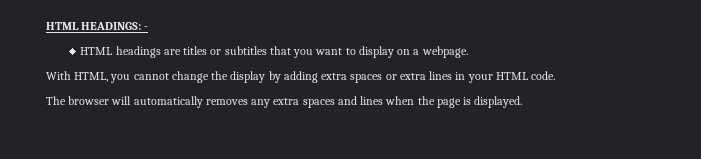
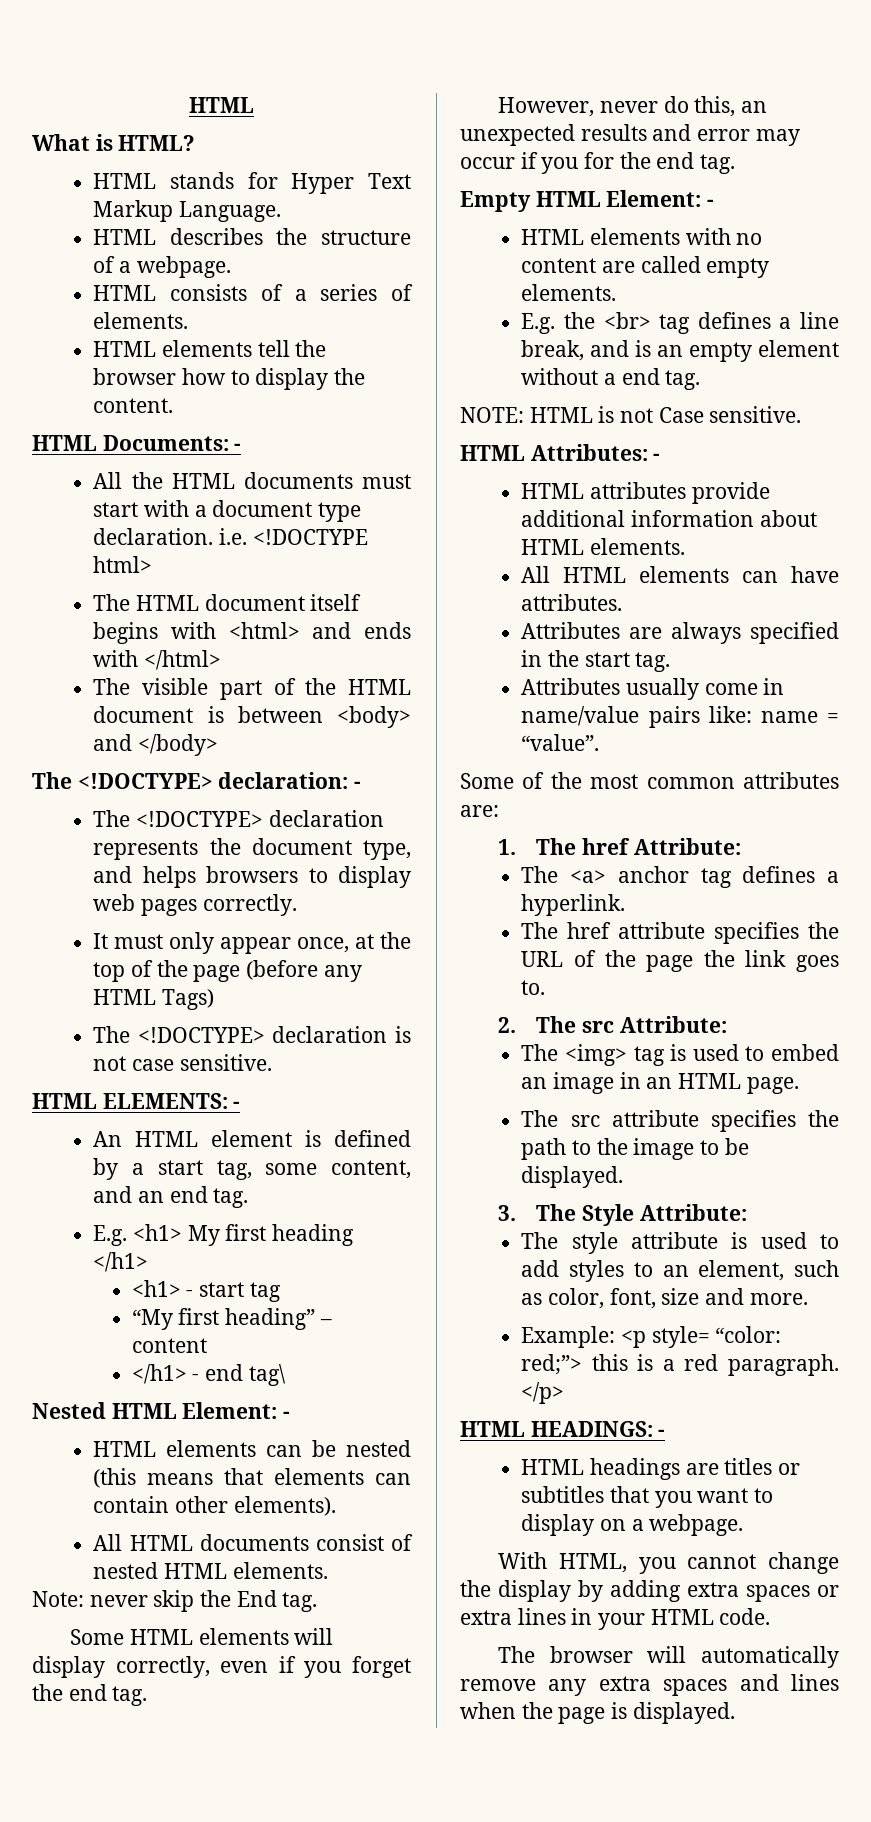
[46,22,79,30] HTML -> [189,97,254,113] [32,134,196,151] [93,172,411,194] [93,200,282,222] [93,228,411,245] [93,256,231,278] [93,284,413,301] [93,312,189,329] [93,340,327,357] [93,368,366,390] [93,398,174,413] [32,435,242,451] [93,472,411,489] [93,500,362,522] [93,528,368,545] [93,556,153,573] [93,594,362,611] [93,622,411,644] [93,650,222,670] [93,678,411,700] [93,706,411,728] [93,734,219,756] [32,772,362,789] [93,810,384,827] [93,838,411,860] [93,866,411,888] [93,894,297,916] [93,932,411,954] [93,960,362,982] [93,989,215,1010] [93,1026,411,1043] [93,1054,272,1071] [32,1093,241,1109] [93,1130,411,1147] [93,1158,411,1180] [93,1186,249,1208] [93,1224,355,1246] [93,1252,149,1272] [131,1280,281,1302] [131,1308,332,1330] [131,1338,207,1353] [131,1364,286,1386] [32,1402,291,1419] [93,1440,411,1457] [93,1468,411,1488] [93,1496,336,1516] [93,1534,413,1551] [93,1562,328,1579] [32,1590,318,1612] [70,1628,334,1645] [32,1656,411,1678] [32,1684,148,1706] [498,96,768,117] [460,124,800,146] [460,152,736,174] [460,190,715,212] [521,228,763,245] [521,256,770,278] [521,284,617,301] [521,312,839,334] [521,340,839,362] [521,368,701,390] [460,406,802,423] [460,444,661,461] [521,482,770,504] [521,510,817,527] [521,538,686,555] [521,566,839,583] [521,594,623,611] [521,622,839,644] [521,650,671,672] [521,678,785,700] [521,706,839,728] [521,734,600,751] [460,772,839,789] [460,805,499,817] [498,838,741,855] [521,866,839,888] [521,894,626,916] [521,922,839,944] [521,950,839,972] [521,980,546,995] [498,1016,727,1033] [521,1044,839,1066] [521,1072,799,1094] [521,1110,839,1132] [521,1138,749,1160] [521,1166,624,1188] [498,1204,747,1226] [521,1232,839,1254] [521,1260,839,1282] [521,1288,808,1309] [521,1326,782,1348] [521,1354,839,1376] [521,1382,565,1404] [460,1421,525,1437] HTML // What is HTML? // HTML stands for Hyper Text Markup Language. // HTML describes the structure of a webpage. // HTML consists of a series of elements. // HTML elements tell the browser how to display the content. // HTML Documents: - // All the HTML documents must start with a document type declaration. i.e. <!DOCTYPE html> // The HTML document itself begins with <html> and ends with </html> // The visible part of the HTML document is between <body> and </body> // The <!DOCTYPE> declaration: - // The <!DOCTYPE> declaration represents the document type, and helps browsers to display web pages correctly. // It must only appear once, at the top of the page (before any HTML Tags) // The <!DOCTYPE> declaration is not case sensitive. // HTML ELEMENTS: - // An HTML element is defined by a start tag, some content, and an end tag. // E.g. <h1> My first heading </h1> // <h1> - start tag // “My first heading” – content // </h1> - end tag\ // Nested HTML Element: - // HTML elements can be nested (this means that elements can contain other elements). // All HTML documents consist of nested HTML elements. // Note: never skip the End tag. // Some HTML elements will display correctly, even if you forget the end tag. // However, never do this, an unexpected results and error may occur if you for the end tag. // Empty HTML Element: - // HTML elements with no content are called empty elements. // E.g. the <br> tag defines a line break, and is an empty element without a end tag. // NOTE: HTML is not Case sensitive. // HTML Attributes: - // HTML attributes provide additional information about HTML elements. // All HTML elements can have attributes. // Attributes are always specified in the start tag. // Attributes usually come in name/value pairs like: name = “value”. // Some of the most common attributes are: // 1. The href Attribute: // The <a> anchor tag defines a hyperlink. // The href attribute specifies the URL of the page the link goes to. // 2. The src Attribute: // The <img> tag is used to embed an image in an HTML page. // The src attribute specifies the path to the image to be displayed. // 3. The Style Attribute: // The style attribute is used to add styles to an element, such as color, font, size and more. // Example: <p style= “color: red;”> this is a red paragraph. </p> // HTML
[205,99,248,105] removes -> [460,1679,536,1691] remove

